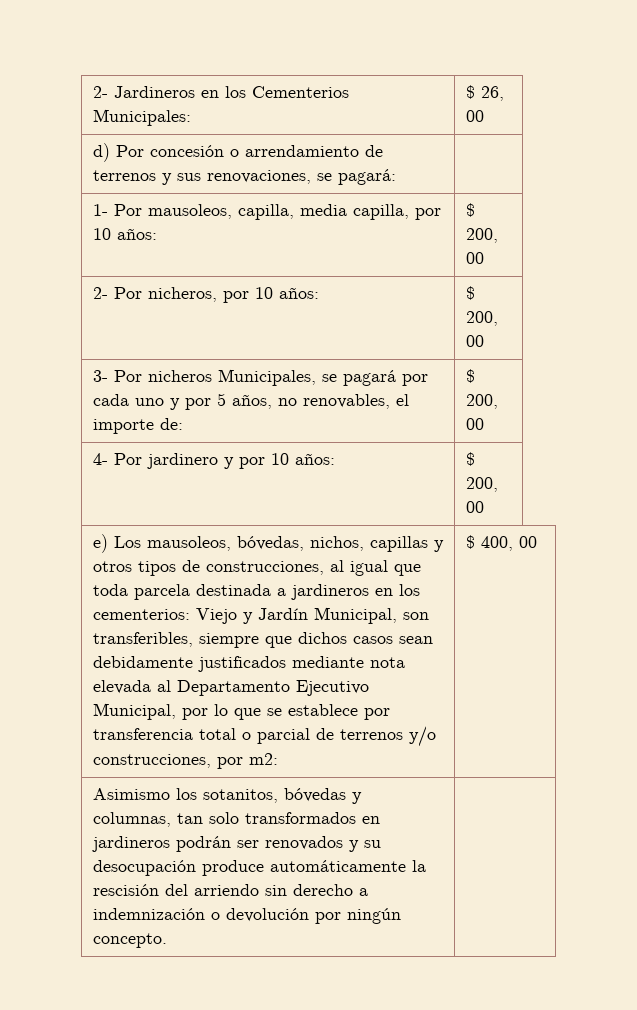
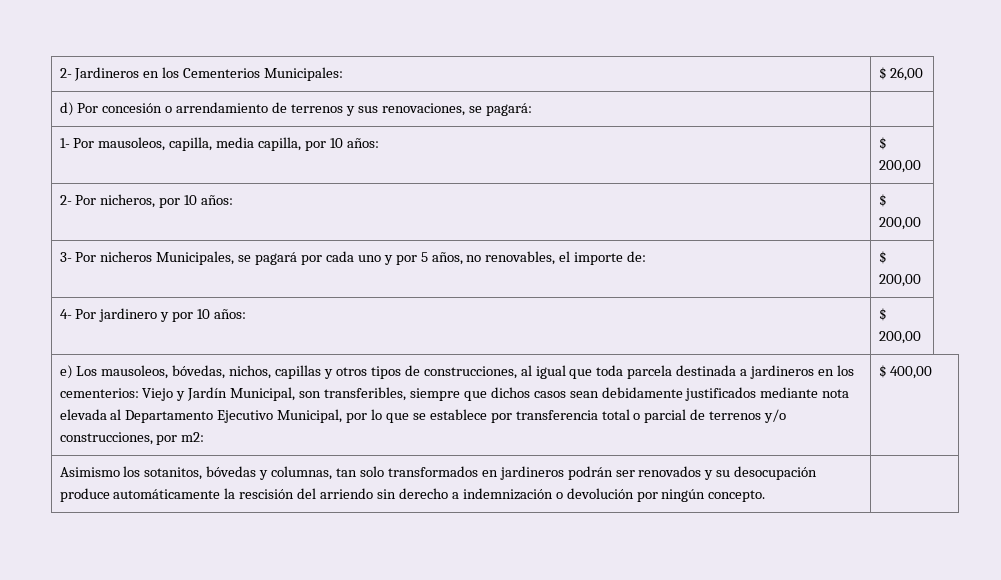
[480,86,504,101] [465,110,484,122] 26, 00 -> [890,67,924,81] 26,00
[465,228,498,243] [465,252,484,264] 200, 00 -> [878,160,921,173] 200,00
[465,311,498,326] [465,335,484,347] 200, 00 -> [878,217,921,230] 200,00
[465,394,498,409] [465,418,484,430] 200, 00 -> [878,274,921,287] 200,00
[465,477,498,492] [465,501,484,513] 200, 00 -> [878,331,921,344] 200,00
[480,536,537,551] 400, 00 -> [890,366,933,379] 400,00

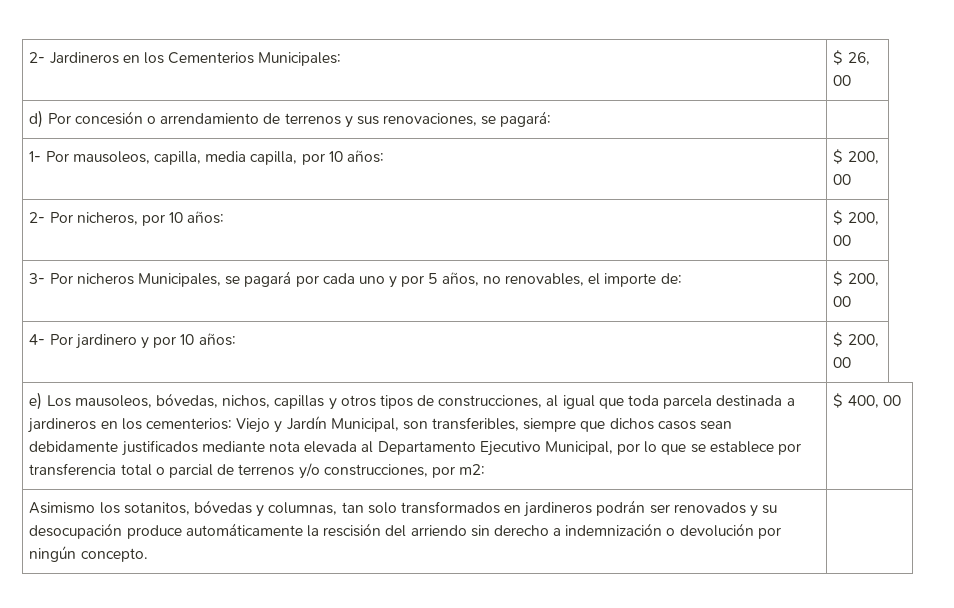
[890,67,924,81] 26,00 -> [847,52,870,65] [833,75,852,86] 26, 00
[878,160,921,173] 200,00 -> [847,151,879,164] [833,174,852,185] 200, 00
[878,217,921,230] 200,00 -> [847,212,879,225] [833,235,852,246] 200, 00
[878,274,921,287] 200,00 -> [847,273,879,286] [833,296,852,307] 200, 00
[878,331,921,344] 200,00 -> [847,334,879,347] [833,357,852,368] 200, 00
[890,366,933,379] 400,00 -> [847,395,901,408] 400, 00

